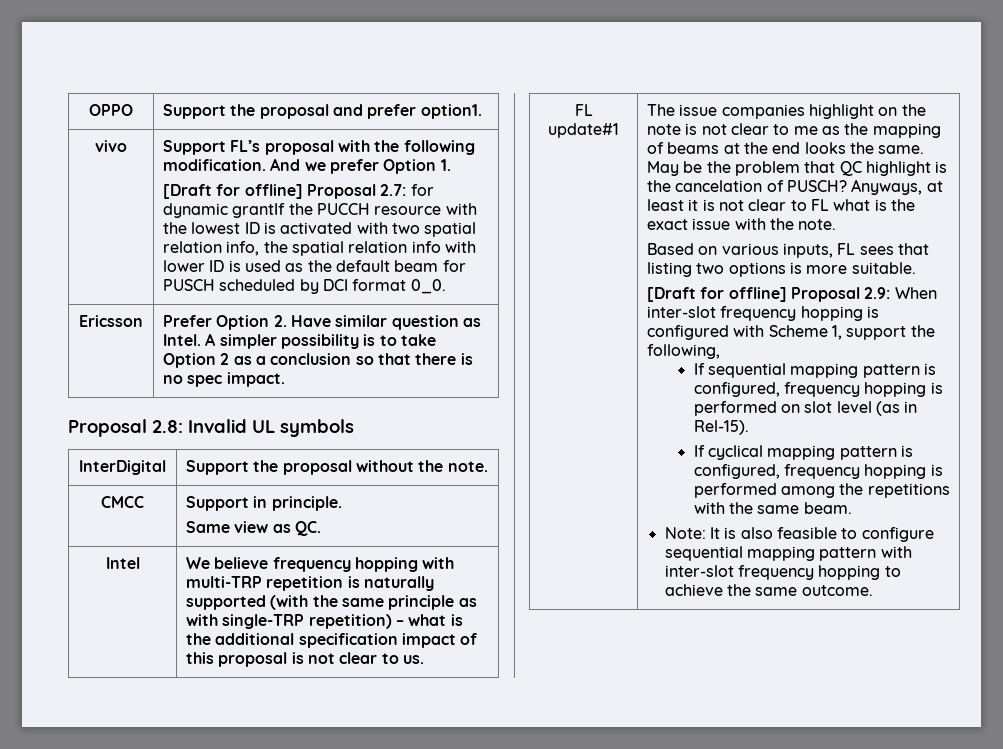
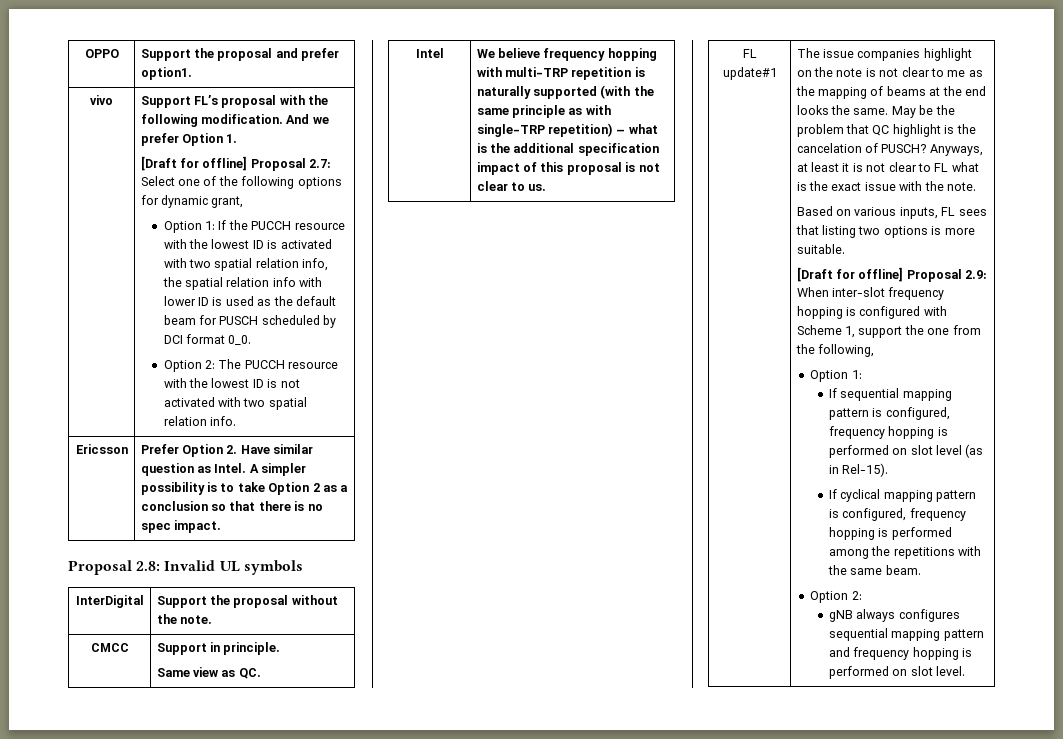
[410,184,434,196] [163,203,286,218] for dynamic grantIf -> [140,176,342,189] [140,195,244,208] [163,220,227,233] Select one of the following options for dynamic grant, // Option 1: If
(446, 286) none -> [163,359,339,372] [163,378,300,388] [163,397,307,410] [163,416,237,426] // Option 2: The PUCCH resource with the lowest ID is not activated with two spatial relation info.
(935, 331) none -> [927,325,981,335] [795,344,815,354] one from the
(721, 351) none -> [810,370,862,382] // Option 1:
[664,527,934,542] [664,546,912,561] [664,565,901,580] [664,584,873,596] Note: It is also feasible to configure sequential mapping pattern with inter-slot frequency hopping to achieve the same outcome. -> [810,591,862,603] [828,609,960,622] [828,628,984,641] [828,647,973,660] [828,666,966,679] Option 2: // gNB always configures sequential mapping pattern and frequency hopping is performed on slot level.

